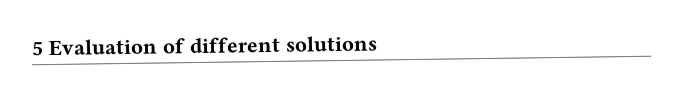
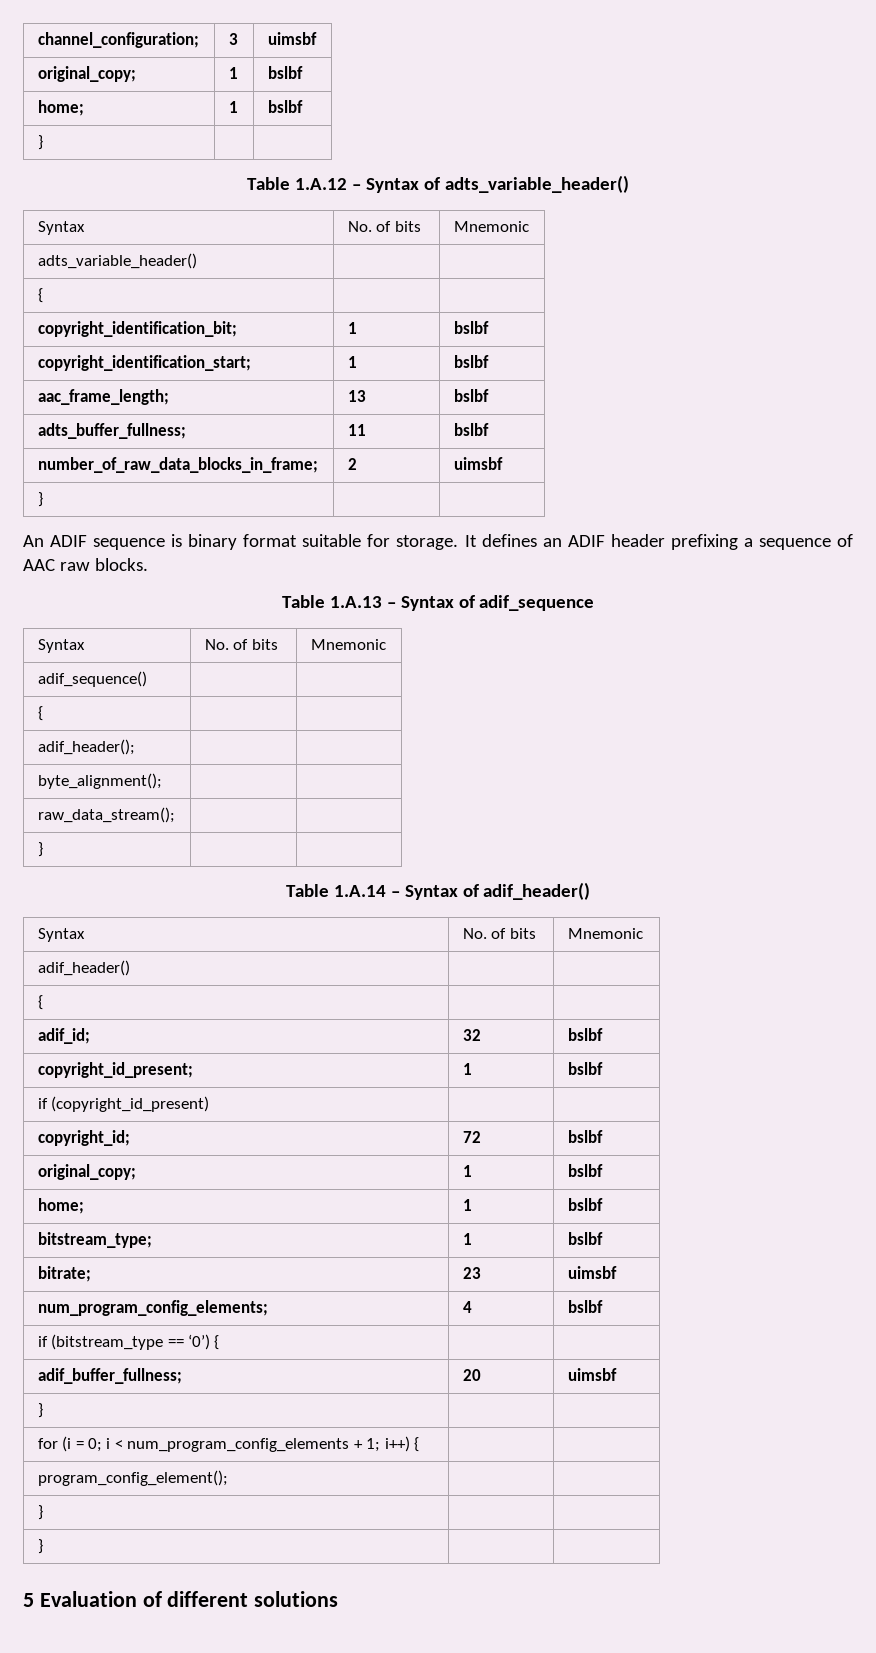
(31, 48) none -> [37,32,199,48] [228,33,238,45] [267,32,317,45] [37,66,136,82] [228,67,238,79] [267,66,303,79] [37,100,84,116] [228,101,238,113] [267,100,303,113] [37,135,43,150] [247,175,629,193] [37,221,85,235] [347,221,421,232] [453,221,529,232] [37,253,197,269] [37,288,43,303] [37,321,237,337] [347,322,357,334] [453,321,489,334] [37,355,251,371] [347,356,357,368] [453,355,489,368] [37,389,169,405] [347,390,366,402] [453,389,489,402] [37,423,186,439] [347,424,366,436] [453,423,489,436] [37,457,318,473] [347,458,357,470] [453,457,503,470] [37,492,43,507] [23,534,853,550] [23,558,148,571] [281,595,595,611] [37,639,85,653] [204,639,278,650] [310,639,386,650] [37,671,147,687] [37,706,43,721] [37,739,135,755] [37,773,162,789] [37,807,175,823] [37,842,43,857] [285,882,591,900] [37,928,85,942] [462,928,536,939] [567,928,643,939] [37,960,130,976] [37,995,43,1010] [37,1028,90,1044] [462,1029,481,1041] [567,1028,603,1041] [37,1062,193,1078] [462,1063,472,1075] [567,1062,603,1075] [37,1096,210,1112] [37,1130,130,1146] [462,1131,481,1143] [567,1130,603,1143] [37,1164,136,1180] [462,1165,472,1177] [567,1164,603,1177] [37,1198,84,1214] [462,1199,472,1211] [567,1198,603,1211] [37,1232,152,1248] [462,1233,472,1245] [567,1232,603,1245] [37,1266,91,1282] [462,1267,481,1279] [567,1266,617,1279] [37,1300,268,1316] [462,1301,472,1313] [567,1300,603,1313] [37,1334,220,1350] [37,1368,182,1384] [462,1369,481,1381] [567,1368,617,1381] [37,1403,43,1418] [37,1436,420,1452] [37,1470,228,1486] [37,1505,43,1520] [37,1539,43,1554] channel_configuration; | 3 | uimsbf // original_copy; | 1 | bslbf // home; | 1 | bslbf // } | | // Table 1.A.12 – Syntax of adts_variable_header() // Syntax | No. of bits | Mnemonic // adts_variable_header() | | // { | | // copyright_identification_bit; | 1 | bslbf // copyright_identification_start; | 1 | bslbf // aac_frame_length; | 13 | bslbf // adts_buffer_fullness; | 11 | bslbf // number_of_raw_data_blocks_in_frame; | 2 | uimsbf // } | | // An ADIF sequence is binary format suitable for storage. It defines an ADIF header prefixing a sequence of AAC raw blocks. // Table 1.A.13 – Syntax of adif_sequence // Syntax | No. of bits | Mnemonic // adif_sequence() | | // { | | // adif_header(); | | // byte_alignment(); | | // raw_data_stream(); | | // } | | // Table 1.A.14 – Syntax of adif_header() // Syntax | No. of bits | Mnemonic // adif_header() | | // { | | // adif_id; | 32 | bslbf // copyright_id_present; | 1 | bslbf // if (copyright_id_present) | | // copyright_id; | 72 | bslbf // original_copy; | 1 | bslbf // home; | 1 | bslbf // bitstream_type; | 1 | bslbf // bitrate; | 23 | uimsbf // num_program_config_elements; | 4 | bslbf // if (bitstream_type == ‘0’) { | | // adif_buffer_fullness; | 20 | uimsbf // } | | // for (i = 0; i < num_program_config_elements + 1; i++) { | | // program_config_element(); | | // } | | // } | | //

